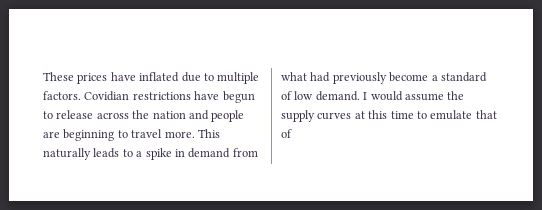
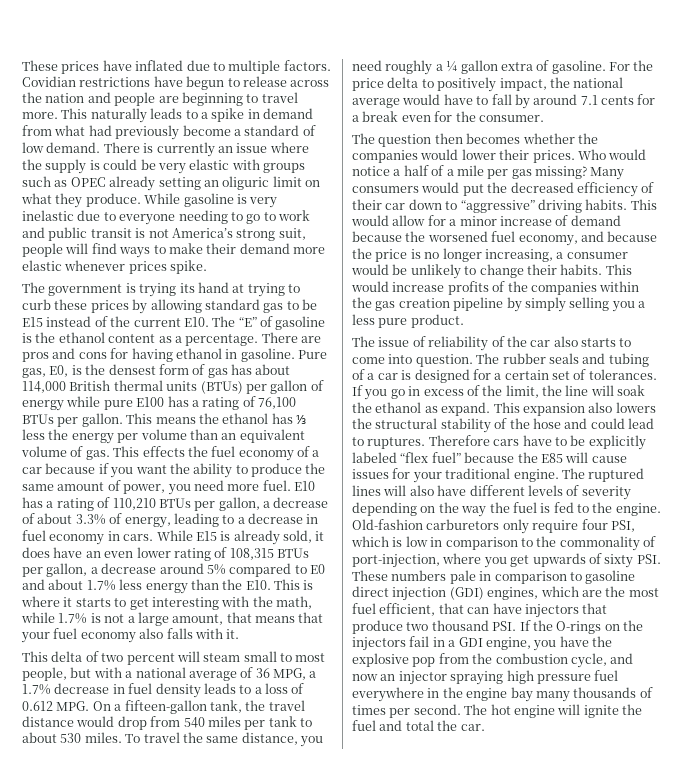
[363,91,465,101] [281,110,497,122] [281,129,292,138] I would assume the supply curves at this time to emulate that of -> [103,142,309,157] [22,159,305,174] [22,176,320,191] [21,193,278,208] [22,210,310,225] [22,227,306,241] [22,243,325,258] [22,260,208,274] [22,282,300,297] [22,299,317,314] [22,316,326,330] [22,332,321,346] [22,348,327,362] [22,364,291,378] [22,380,324,394] [22,396,296,411] [22,413,306,427] [22,429,305,444] [21,446,320,461] [22,463,326,478] [22,480,315,495] [22,497,329,511] [22,513,319,528] [22,530,325,545] [22,547,309,561] [22,563,325,577] [22,579,314,594] [21,596,312,610] [21,612,324,626] [21,628,240,643] [22,651,326,665] [22,667,317,681] [22,683,305,698] [22,700,305,714] [22,716,312,730] [22,732,323,747] [352,60,654,75] [352,77,624,92] [352,94,656,109] [352,111,544,122] [352,133,598,147] [352,149,647,163] [352,165,625,180] [352,182,655,197] [352,199,657,213] [351,215,621,226] [352,231,658,246] [352,248,628,262] [351,264,632,279] [351,281,640,295] [352,297,645,312] [352,314,464,328] [352,336,632,351] [352,353,649,367] [352,369,657,383] [352,385,646,400] [352,402,656,416] [352,418,654,433] [352,435,646,450] [352,452,627,463] [352,468,645,483] [352,485,631,500] [352,502,661,517] [352,519,635,534] [351,536,656,551] [352,553,661,568] [352,570,636,584] [352,586,659,601] [352,603,608,618] [352,620,643,634] [352,636,612,651] [352,653,634,668] [352,670,619,685] [352,687,653,702] [352,704,642,718] [352,720,485,731] There is currently an issue where the supply is could be very elastic with groups such as OPEC already setting an oliguric limit on what they produce. While gasoline is very inelastic due to everyone needing to go to work and public transit is not America’s strong suit, people will find ways to make their demand more elastic whenever prices spike. // The government is trying its hand at trying to curb these prices by allowing standard gas to be E15 instead of the current E10. The “E” of gasoline is the ethanol content as a percentage. There are pros and cons for having ethanol in gasoline. Pure gas, E0, is the densest form of gas has about 114,000 British thermal units (BTUs) per gallon of energy while pure E100 has a rating of 76,100 BTUs per gallon. This means the ethanol has ⅓ less the energy per volume than an equivalent volume of gas. This effects the fuel economy of a car because if you want the ability to produce the same amount of power, you need more fuel. E10 has a rating of 110,210 BTUs per gallon, a decrease of about 3.3% of energy, leading to a decrease in fuel economy in cars. While E15 is already sold, it does have an even lower rating of 108,315 BTUs per gallon, a decrease around 5% compared to E0 and about 1.7% less energy than the E10. This is where it starts to get interesting with the math, while 1.7% is not a large amount, that means that your fuel economy also falls with it. // This delta of two percent will steam small to most people, but with a national average of 36 MPG, a 1.7% decrease in fuel density leads to a loss of 0.612 MPG. On a fifteen-gallon tank, the travel distance would drop from 540 miles per tank to about 530 miles. To travel the same distance, you need roughly a ¼ gallon extra of gasoline. For the price delta to positively impact, the national average would have to fall by around 7.1 cents for a break even for the consumer. // The question then becomes whether the companies would lower their prices. Who would notice a half of a mile per gas missing? Many consumers would put the decreased efficiency of their car down to “aggressive” driving habits. This would allow for a minor increase of demand because the worsened fuel economy, and because the price is no longer increasing, a consumer would be unlikely to change their habits. This would increase profits of the companies within the gas creation pipeline by simply selling you a less pure product. // The issue of reliability of the car also starts to come into question. The rubber seals and tubing of a car is designed for a certain set of tolerances. If you go in excess of the limit, the line will soak the ethanol as expand. This expansion also lowers the structural stability of the hose and could lead to ruptures. Therefore cars have to be explicitly labeled “flex fuel” because the E85 will cause issues for your traditional engine. The ruptured lines will also have different levels of severity depending on the way the fuel is fed to the engine. Old-fashion carburetors only require four PSI, which is low in comparison to the commonality of port-injection, where you get upwards of sixty PSI. These numbers pale in comparison to gasoline direct injection (GDI) engines, which are the most fuel efficient, that can have injectors that produce two thousand PSI. If the O-rings on the injectors fail in a GDI engine, you have the explosive pop from the combustion cycle, and now an injector spraying high pressure fuel everywhere in the engine bay many thousands of times per second. The hot engine will ignite the fuel and total the car.

